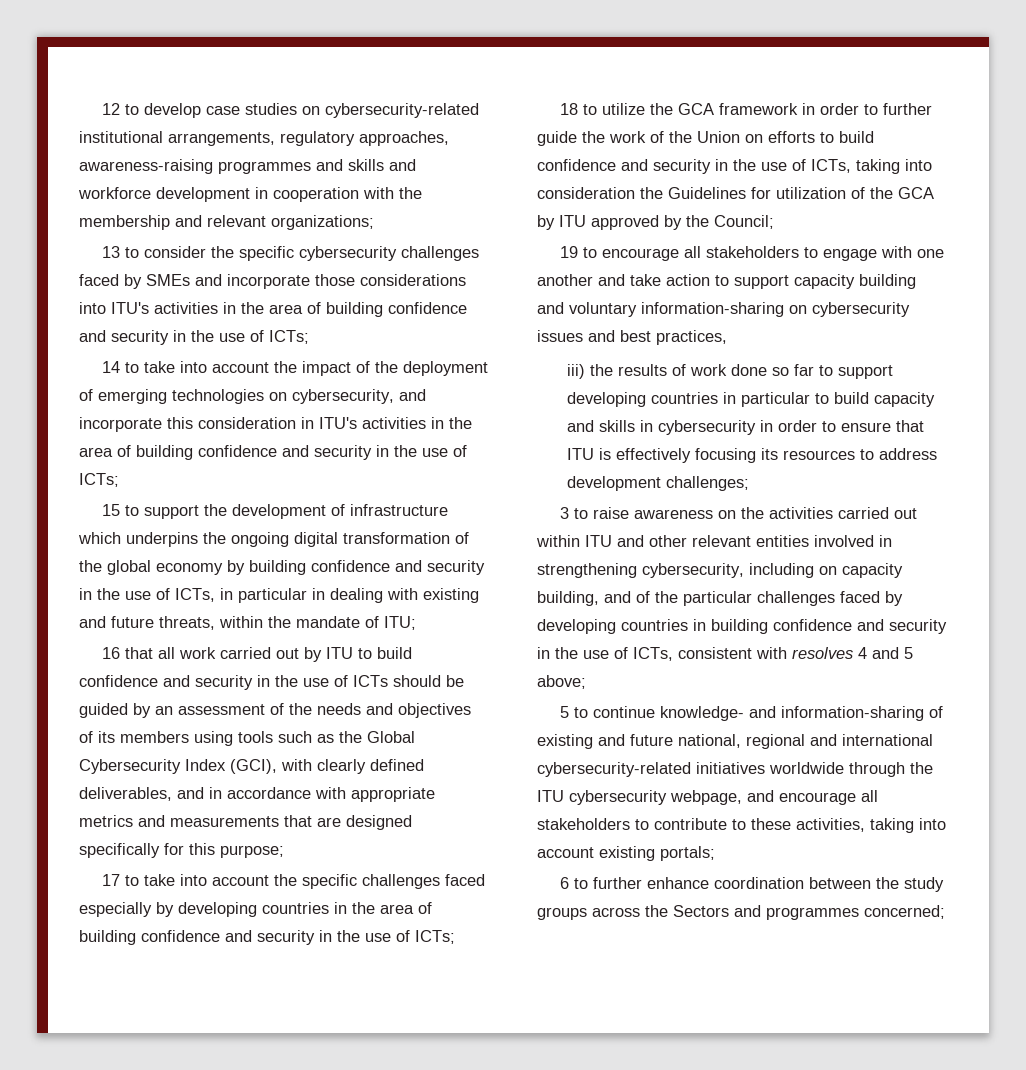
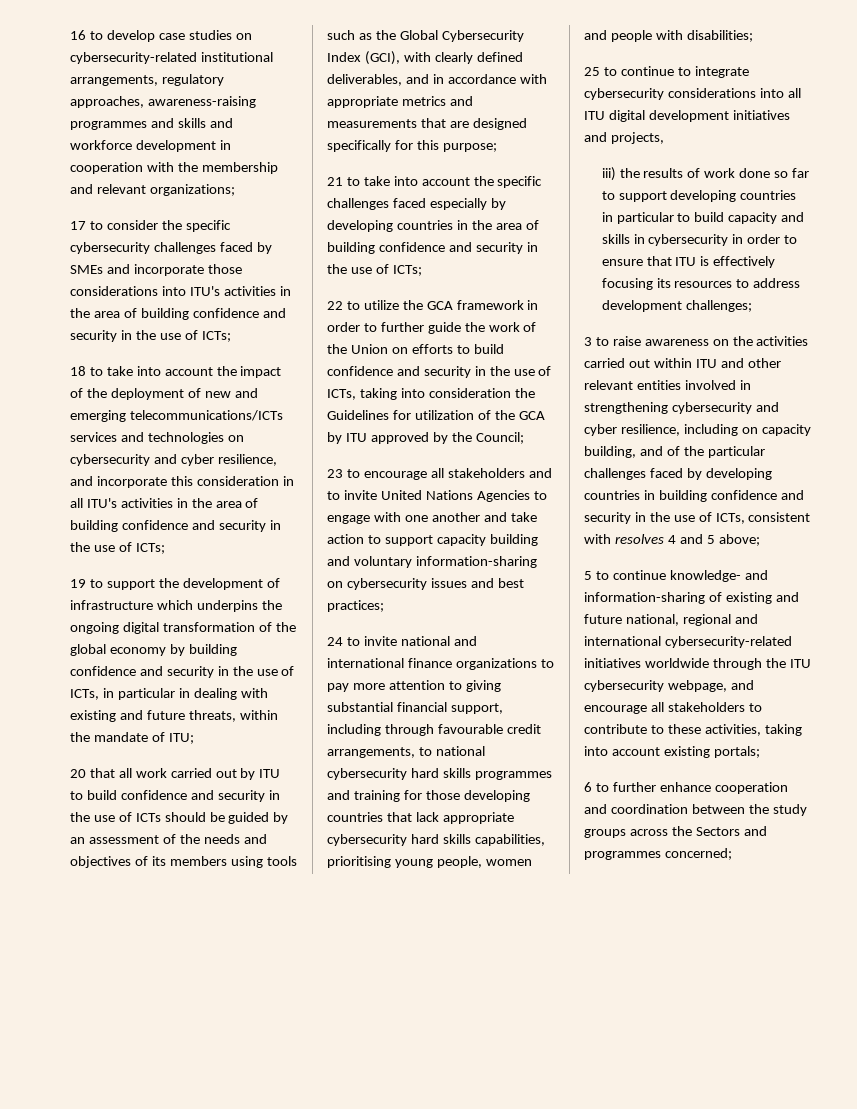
[101,103,120,115] 12 -> [70,30,86,40] 16
[101,246,120,258] 13 -> [70,221,86,230] 17
[101,361,120,373] 14 -> [70,366,86,376] 18
[98,389,394,404] emerging technologies on cybersecurity, -> [204,388,258,398] [70,410,283,422] [70,432,244,444] [70,454,277,466] new and emerging telecommunications/ICTs services and technologies on cybersecurity and cyber resilience,
(314, 423) none -> [70,498,83,508] all
[101,504,120,516] 15 -> [70,579,86,588] 19
[101,647,120,659] 16 -> [70,769,86,778] 20
[101,874,120,886] 17 -> [327,177,343,186] 21
[559,103,578,115] 18 -> [327,301,343,310] 22
[559,246,578,258] 19 -> [327,469,343,478] 23
(799, 252) none -> [528,468,552,478] [327,490,530,502] and to invite United Nations Agencies
[656,330,727,345] practices, -> [327,600,384,612] [327,636,477,646] [327,658,554,670] [327,680,501,692] [327,702,503,714] [327,724,541,736] [327,746,485,758] [327,768,552,780] [327,790,530,802] [327,812,514,824] [327,834,545,846] [327,856,532,868] [584,30,753,42] [584,66,749,78] [584,88,801,100] [584,110,790,122] [584,132,664,144] practices; // 24 to invite national and international finance organizations to pay more attention to giving substantial financial support, including through favourable credit arrangements, to national cybersecurity hard skills programmes and training for those developing countries that lack appropriate cybersecurity hard skills capabilities, prioritising young people, women and people with disabilities; // 25 to continue to integrate cybersecurity considerations into all ITU digital development initiatives and projects,
[642,563,744,578] cybersecurity, -> [671,402,779,414] [584,424,680,436] cybersecurity and cyber resilience,
(709, 883) none -> [714,782,788,794] [584,804,607,814] cooperation and

